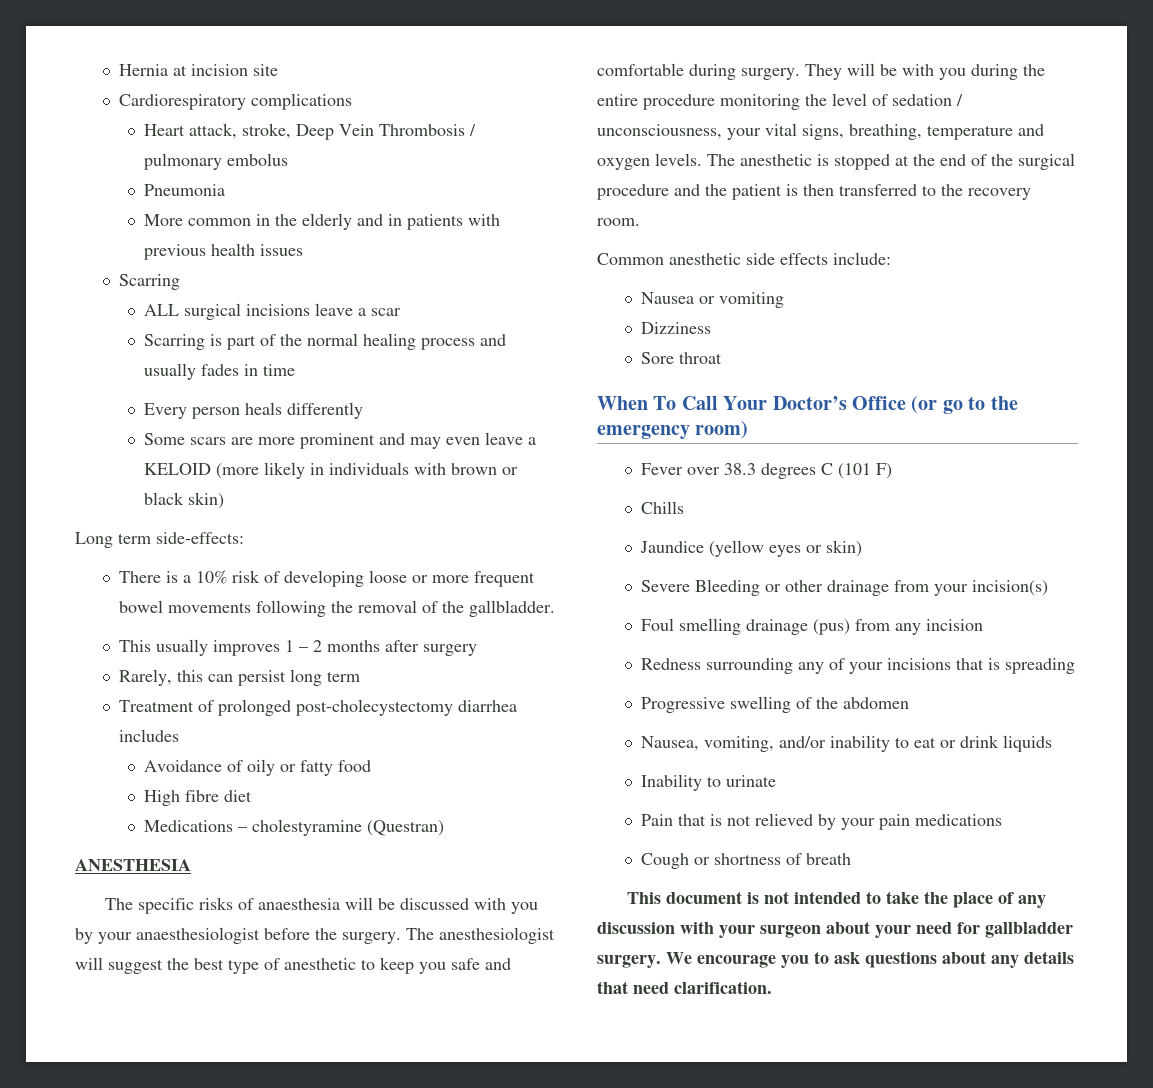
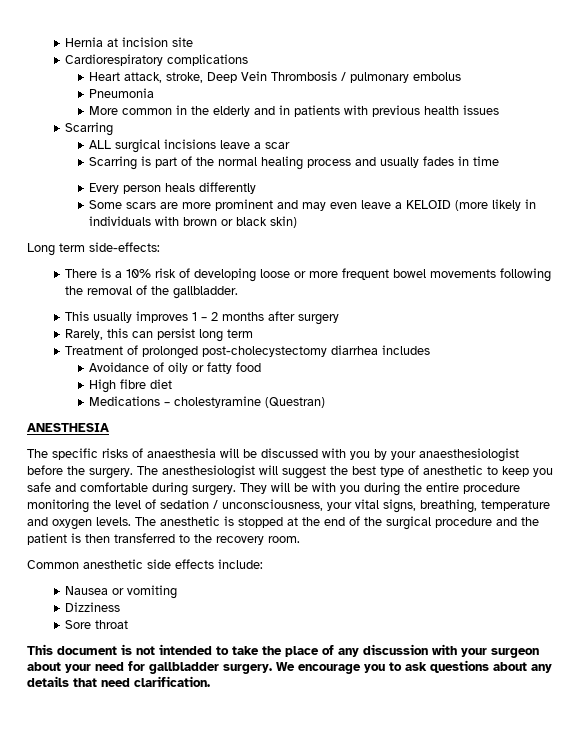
[597,396,1018,414] [597,421,749,440] [641,463,893,479] [641,501,685,514] [640,540,863,557] [641,579,1049,596] [641,618,984,635] [641,658,1076,674] [641,696,910,713] [641,735,1053,752] [641,774,777,791] [641,813,1003,830] [641,853,852,869] // When To Call Your Doctor’s Office (or go to the emergency room) // Fever over 38.3 degrees C (101 F) // Chills // Jaundice (yellow eyes or skin) // Severe Bleeding or other drainage from your incision(s) // Foul smelling drainage (pus) from any incision // Redness surrounding any of your incisions that is spreading // Progressive swelling of the abdomen // Nausea, vomiting, and/or inability to eat or drink liquids // Inability to urinate // Pain that is not relieved by your pain medications // Cough or shortness of breath -> (129, 624) none

